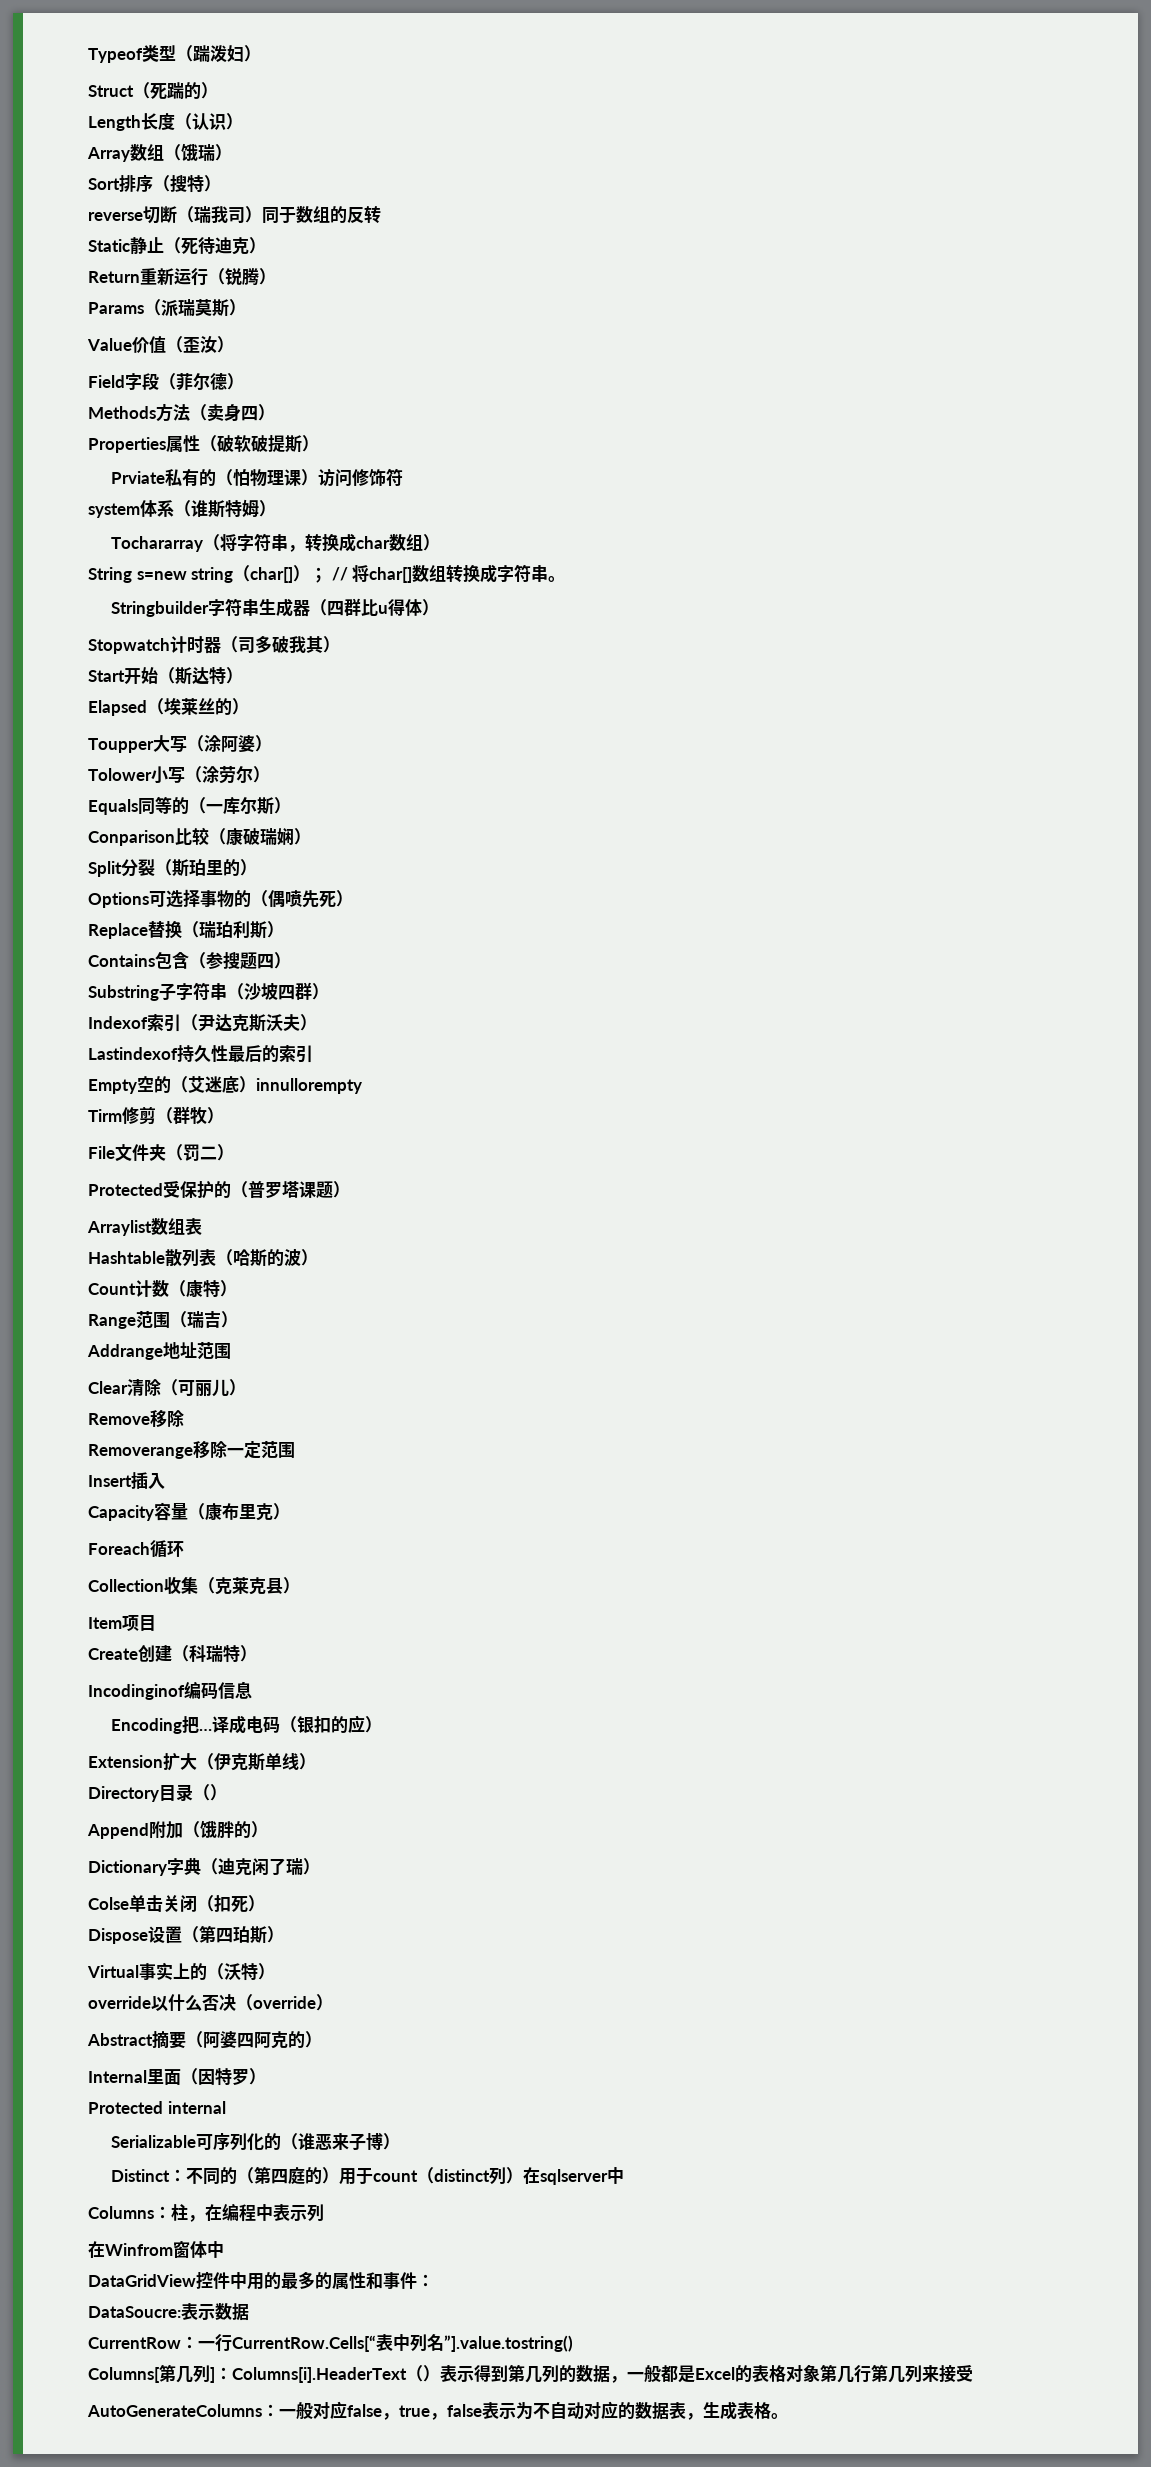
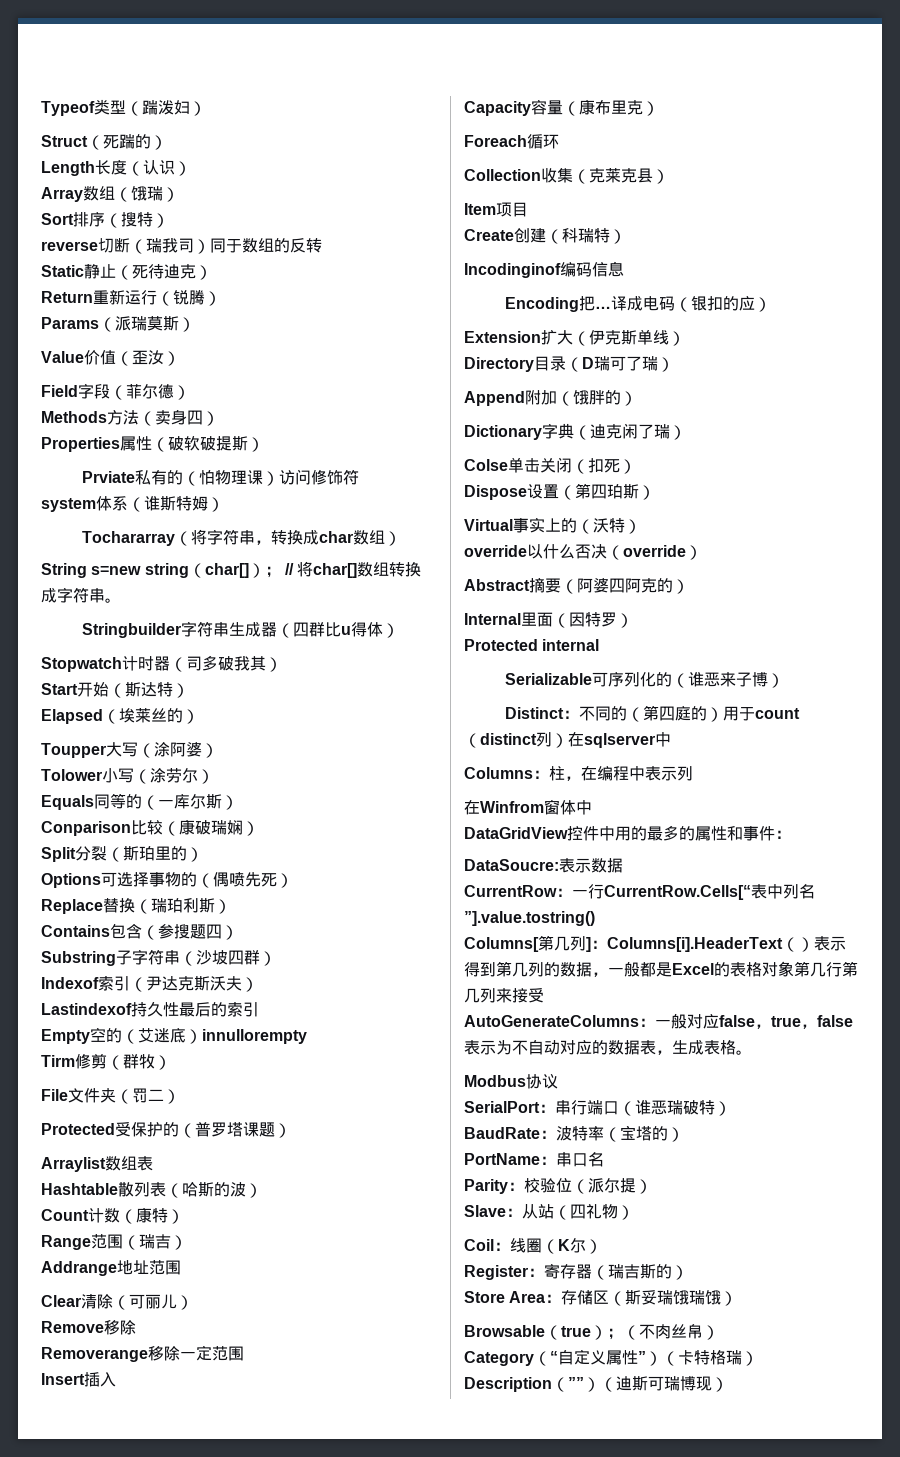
(210, 1792) none -> [582,356,658,371] D瑞可了瑞
(788, 2416) none -> [464,1074,558,1089] [464,1100,731,1116] [464,1125,684,1142] [464,1152,604,1167] [464,1178,652,1194] [464,1204,634,1220] [464,1238,602,1254] [464,1263,688,1280] [464,1290,738,1306] [464,1324,719,1340] [464,1349,758,1366] [464,1376,728,1392] // Modbus协议 // SerialPort：串行端口（谁恶瑞破特） // BaudRate：波特率（宝塔的） // PortName：串口名 // Parity：校验位（派尔提） // Slave：从站（四礼物） // Coil：线圈（K尔） // Register：寄存器（瑞吉斯的） // Store Area：存储区（斯妥瑞饿瑞饿） // Browsable（true）；（不肉丝帛） // Category（“自定义属性”）（卡特格瑞） // Description（””）（迪斯可瑞博现）

